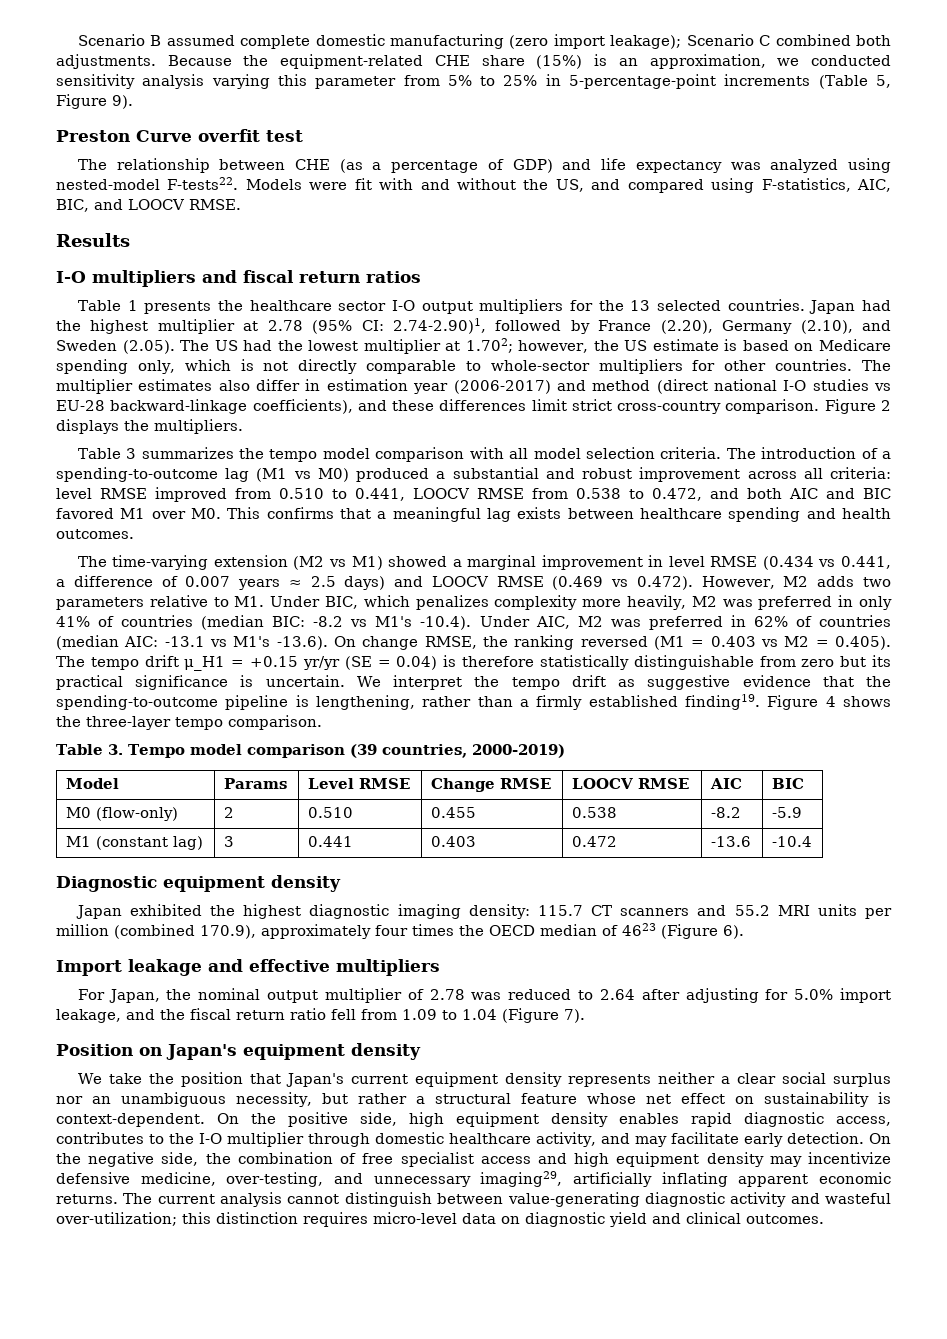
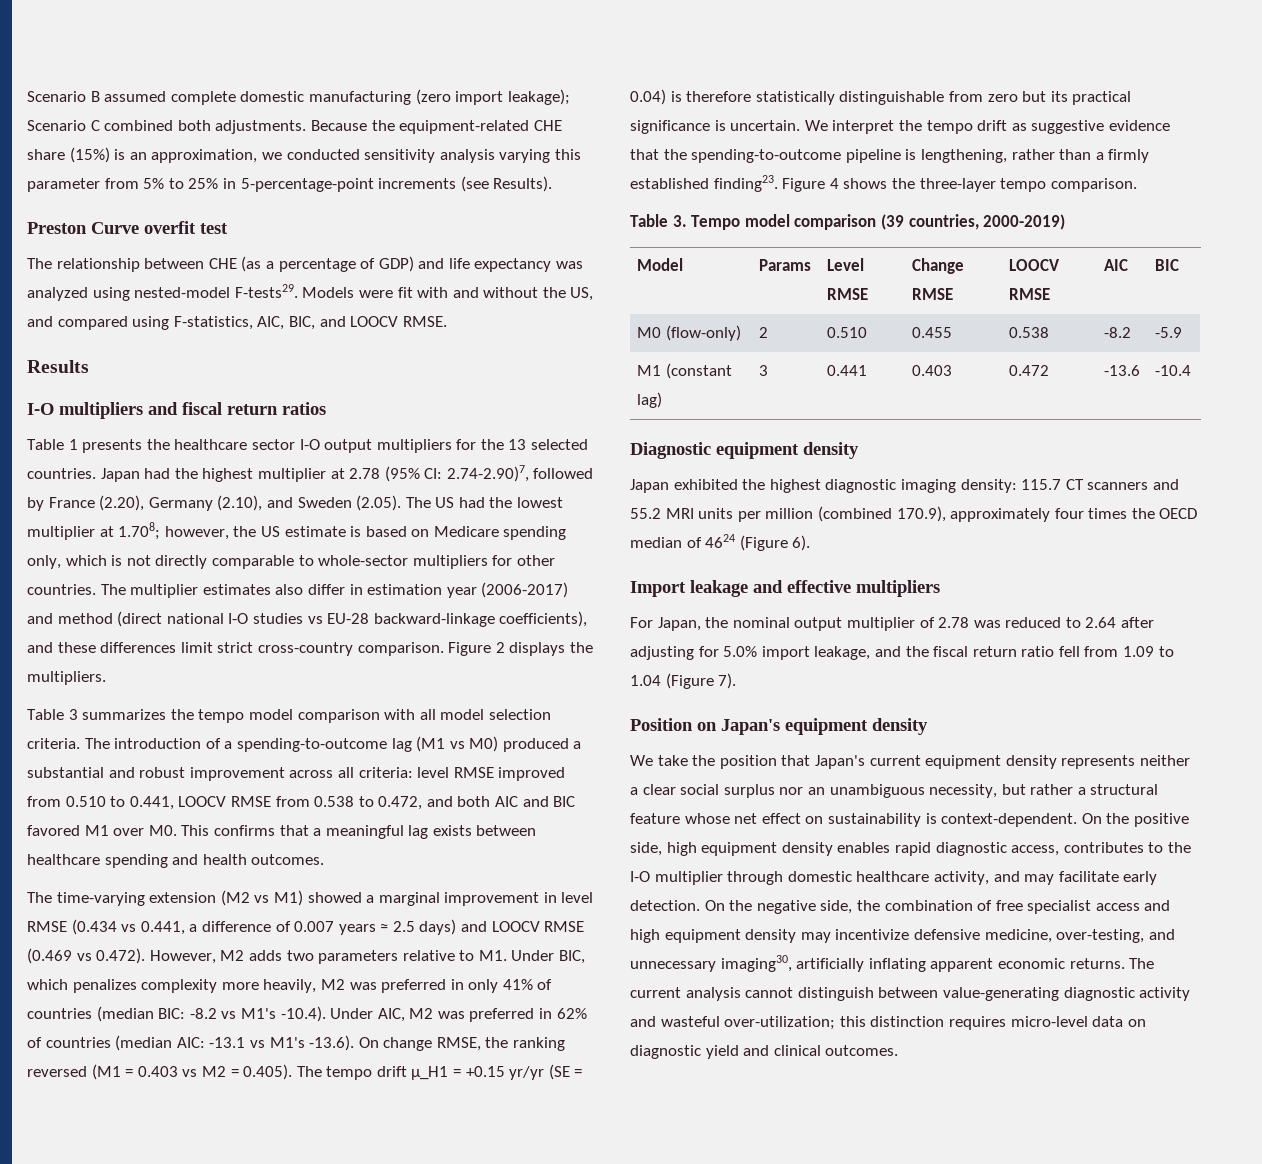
[818,75,892,89] [56,94,133,109] (Table 5, Figure 9). -> [460,176,553,192] (see Results).
[167,177,239,190] F-tests22. -> [234,284,298,298] F-tests29.
[393,318,486,334] 2.74-2.90)1, -> [446,465,529,482] 2.74-2.90)7,
[465,338,513,353] 1.702; -> [118,522,161,540] 1.708;
[685,694,760,710] finding19. -> [713,175,778,192] finding23.
[622,923,656,936] 4623 -> [705,534,736,548] 4624
[480,1171,563,1187] imaging29, -> [720,955,792,972] imaging30,

